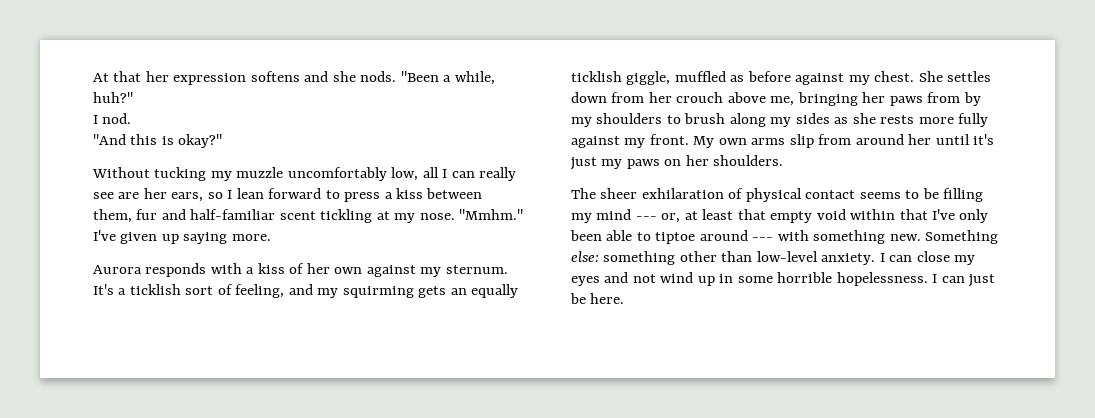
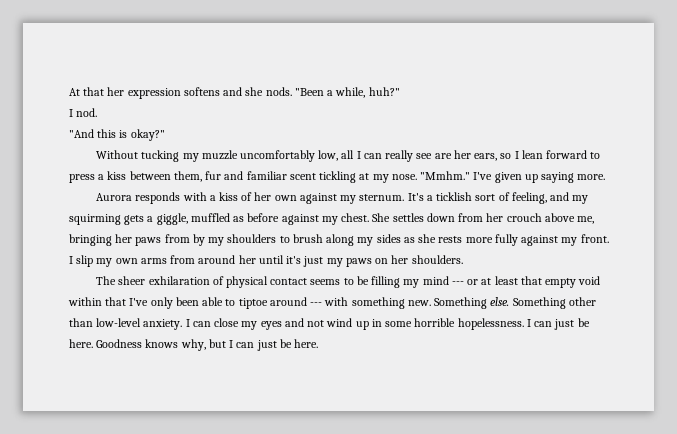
[190,209,276,220] half-familiar -> [246,171,287,180] familiar
[450,284,519,298] [571,71,622,82] an equally ticklish -> [147,216,154,222] a
[693,136,715,148] My -> [69,255,113,267] I slip my
[789,134,814,148] slip -> (167, 261) none
[661,213,681,223] or, -> [467,279,479,285] or
[571,251,676,265] else: something -> [490,297,566,309] else. Something
(625, 298) none -> [96,339,319,351] Goodness knows why, but I can just be here.

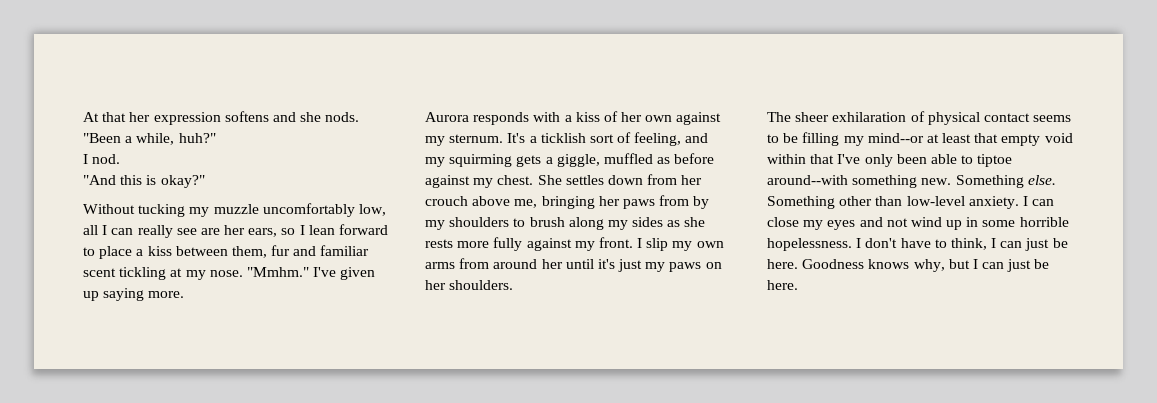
[69,174,95,183] press -> [99,246,133,259] place
[422,276,479,285] mind --- or -> [867,133,924,143] mind--or
[269,297,349,306] around --- with -> [767,175,848,185] around--with
(531, 323) none -> [865,238,997,250] don't have to think, I

